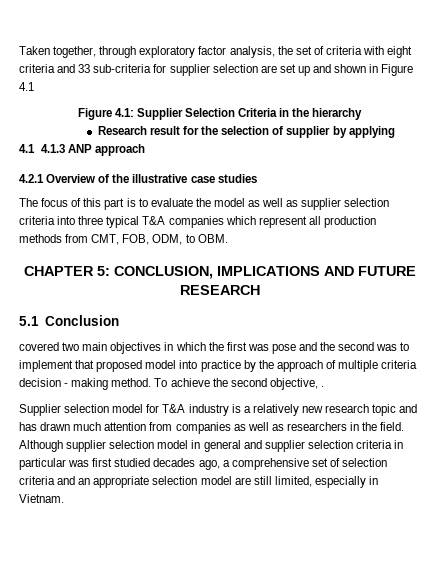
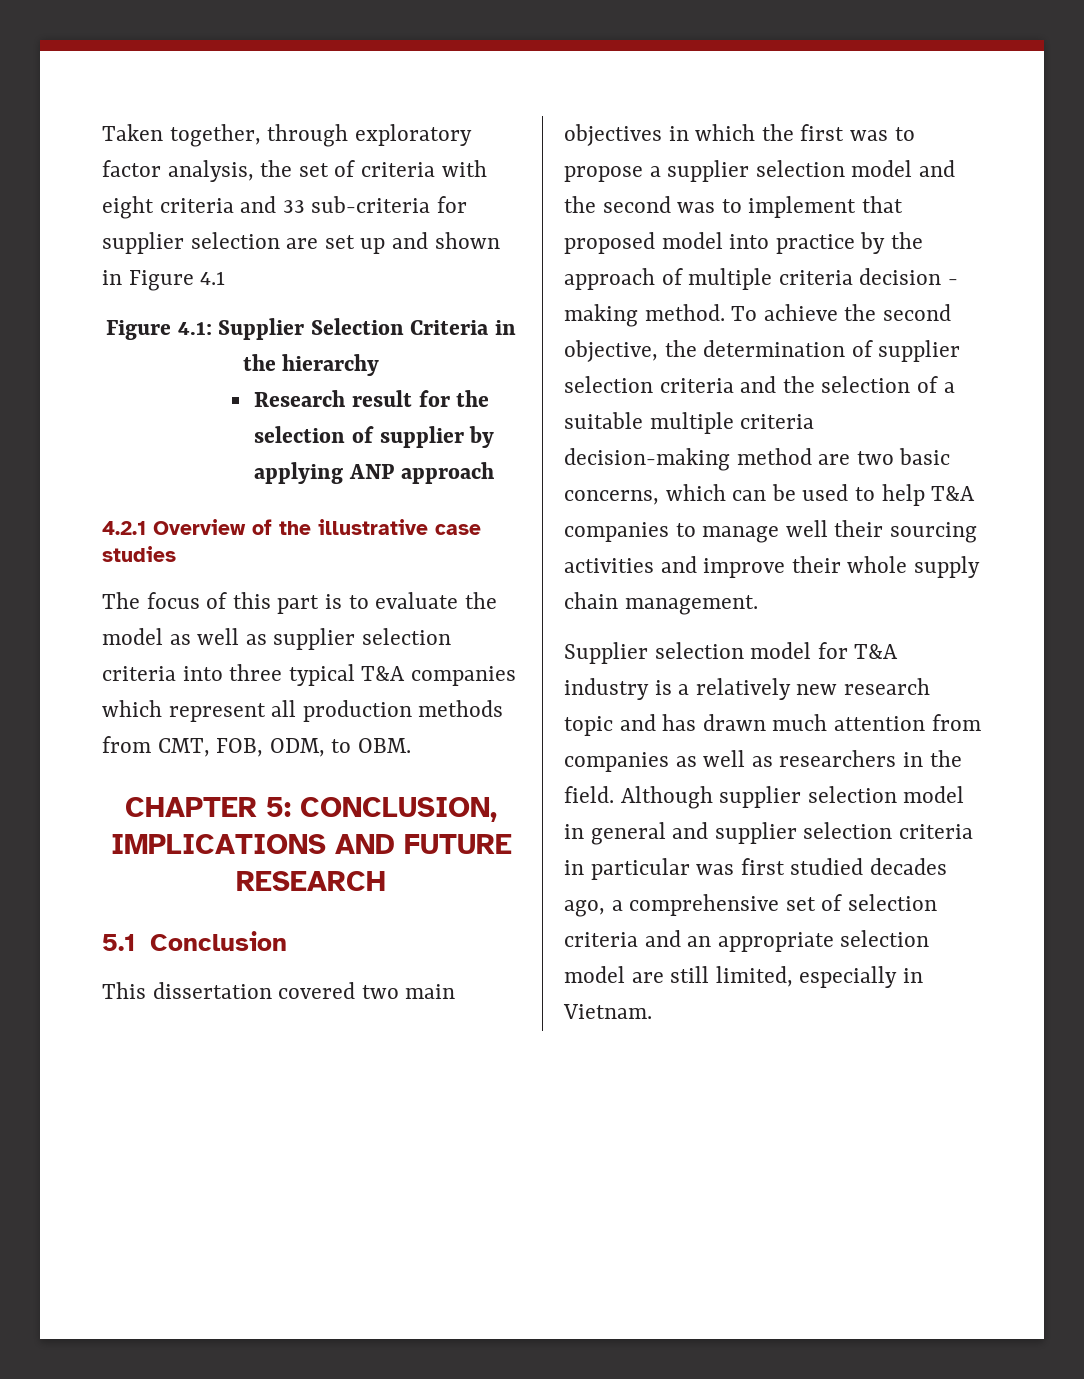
[19,144,66,153] // 4.1 4.1.3 -> (344, 473) none
(119, 320) none -> [102,982,272,999] This dissertation
[271,344,296,354] pose -> [894,127,915,141] [564,160,913,182] to propose a supplier selection model
[320,386,324,387] . -> [664,340,961,362] [564,376,955,393] [564,412,815,434] [564,448,951,471] [564,484,976,506] [564,520,978,543] [564,556,981,578] [564,592,758,615] the determination of supplier selection criteria and the selection of a suitable multiple criteria decision-making method are two basic concerns, which can be used to help T&A companies to manage well their sourcing activities and improve their whole supply chain management.

